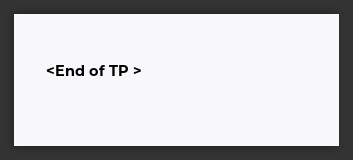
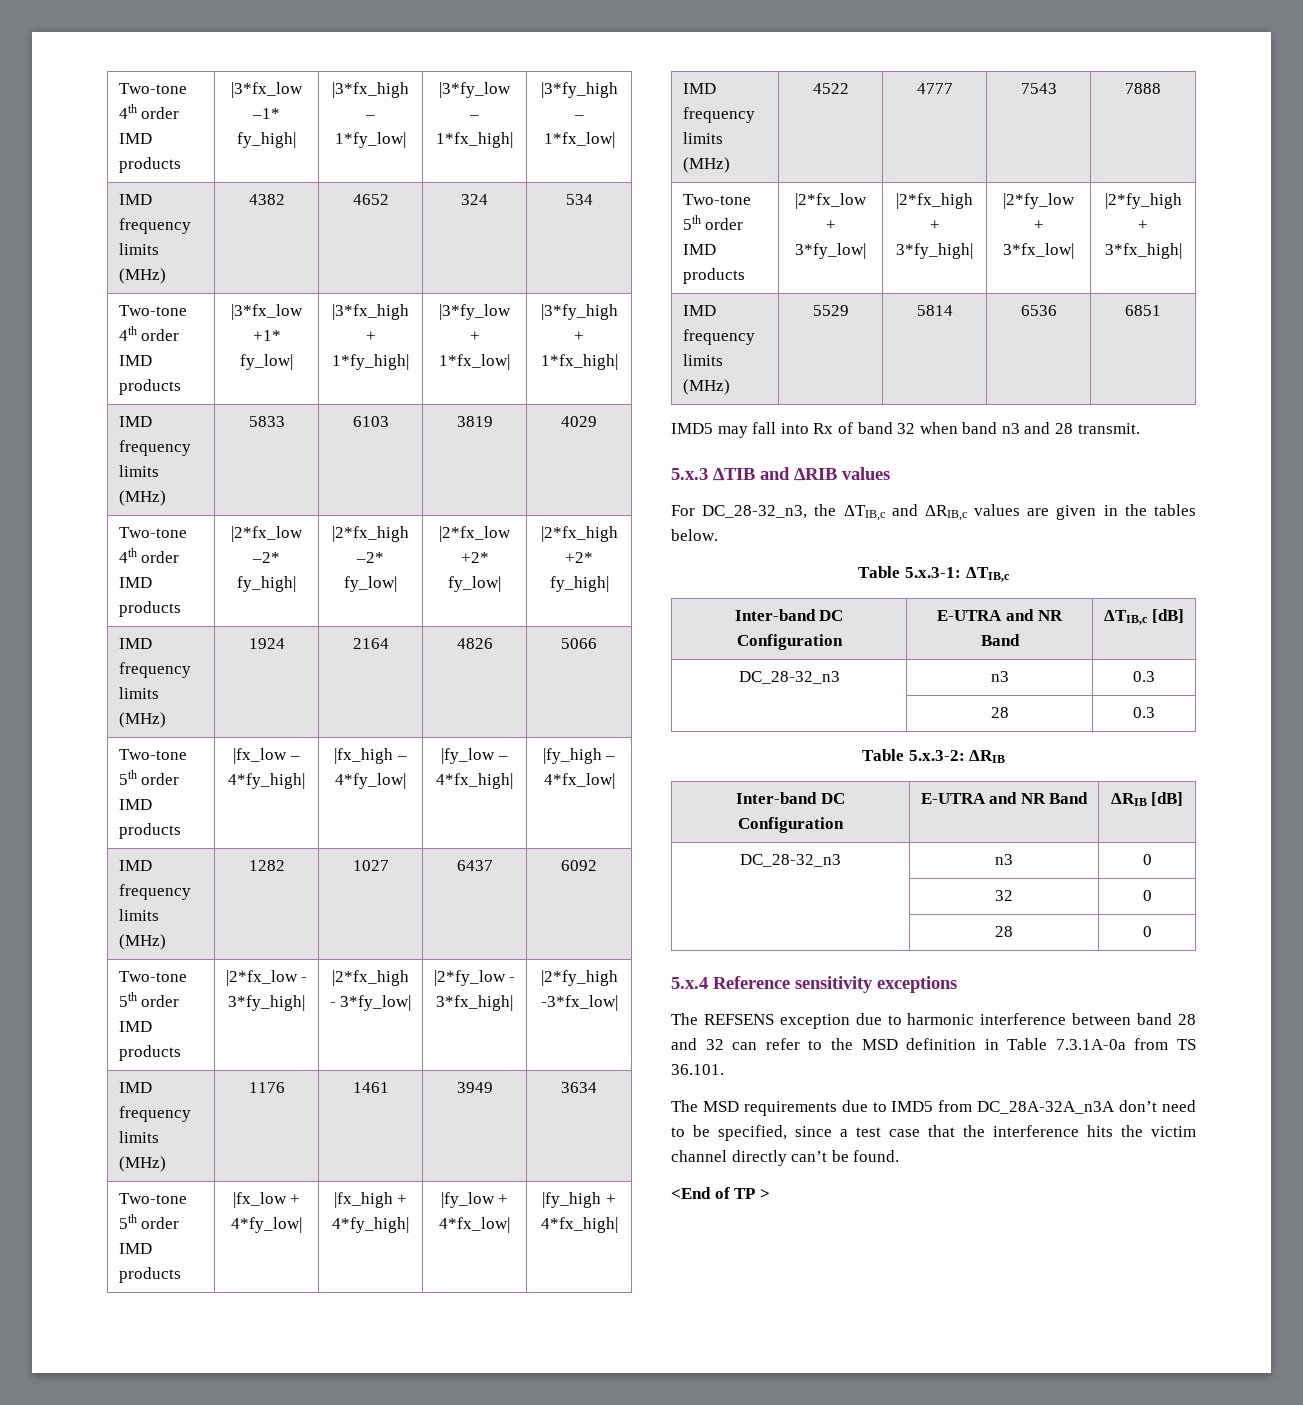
(46, 70) none -> [118,83,187,94] [118,104,180,119] [118,133,152,144] [118,157,181,173] [231,82,303,98] [252,108,280,119] [237,132,296,148] [332,82,409,98] [365,115,375,119] [335,132,406,148] [439,82,511,98] [469,115,479,119] [436,132,513,148] [540,82,618,98] [573,115,584,119] [543,132,615,148] [118,194,152,205] [118,218,191,234] [118,243,159,255] [118,268,166,284] [248,194,285,205] [352,194,389,205] [461,194,488,205] [565,194,593,205] [118,305,187,316] [118,326,180,341] [118,355,152,366] [118,379,181,395] [231,304,303,320] [252,330,281,341] [240,354,293,370] [332,304,409,320] [365,331,376,341] [332,354,409,370] [439,304,511,320] [469,331,480,341] [439,354,510,370] [540,304,618,320] [574,331,584,341] [540,354,618,370] [118,416,152,427] [118,440,191,456] [118,465,159,477] [118,490,166,506] [248,416,285,427] [352,416,389,427] [456,416,493,427] [561,416,597,427] [118,527,187,538] [118,548,180,563] [118,577,152,588] [118,601,181,617] [231,526,303,542] [252,552,280,563] [237,576,296,592] [332,526,409,542] [356,552,384,563] [344,576,397,592] [439,526,511,542] [460,552,489,563] [448,576,501,592] [540,526,618,542] [565,552,593,563] [549,576,609,592] [118,638,152,649] [118,662,191,678] [118,687,159,699] [118,712,166,728] [248,638,285,649] [352,638,389,649] [456,638,493,649] [561,638,597,649] [118,749,187,760] [118,770,180,785] [118,799,152,810] [118,823,181,839] [233,748,300,764] [228,773,305,789] [334,748,407,764] [335,773,406,789] [441,748,508,764] [436,773,513,789] [542,748,616,764] [543,773,615,789] [118,860,152,871] [118,884,191,900] [118,909,159,921] [118,934,166,950] [248,860,285,871] [352,860,389,871] [456,860,493,871] [561,860,597,871] [118,971,187,982] [118,992,180,1007] [118,1021,152,1032] [118,1045,181,1061] [225,970,308,986] [228,995,305,1011] [332,970,409,986] [329,995,412,1011] [433,970,516,986] [436,995,513,1011] [540,970,618,986] [540,995,618,1011] [118,1082,152,1093] [118,1106,191,1122] [118,1131,159,1143] [118,1156,166,1172] [248,1082,285,1093] [352,1082,389,1093] [456,1082,493,1093] [561,1082,597,1093] [118,1193,187,1204] [118,1214,180,1229] [118,1243,152,1254] [118,1267,181,1283] [232,1192,301,1208] [231,1217,302,1233] [333,1192,408,1208] [332,1217,409,1233] [440,1192,509,1208] [439,1217,510,1233] [542,1192,616,1208] [540,1217,618,1233] [682,83,716,94] [682,107,755,123] [682,132,723,144] [682,157,730,173] [812,83,849,94] [916,83,953,94] [1020,83,1057,94] [1125,83,1161,94] [682,194,751,205] [682,215,744,230] [682,244,716,255] [682,268,745,284] [795,193,867,209] [825,220,836,230] [795,243,866,259] [896,193,973,209] [929,220,940,230] [896,243,973,259] [1003,193,1075,209] [1033,220,1044,230] [1003,243,1074,259] [1104,193,1182,209] [1138,220,1148,230] [1104,243,1182,259] [682,305,716,316] [682,329,755,345] [682,354,723,366] [682,379,730,395] [812,305,849,316] [916,305,953,316] [1020,305,1057,316] [1125,305,1161,316] [671,422,1140,438] [671,467,890,481] [671,504,1196,521] [671,529,718,541] [858,566,1010,582] [734,609,844,621] [736,634,843,650] [937,609,1063,621] [980,634,1020,646] [1104,609,1184,625] [738,671,840,684] [990,671,1009,682] [1133,671,1155,682] [990,707,1009,718] [1133,707,1155,718] [861,749,1006,763] [736,792,845,804] [738,817,844,833] [920,792,1089,804] [1110,792,1184,806] [740,854,841,867] [995,854,1013,865] [1142,854,1152,865] [995,890,1013,901] [1142,890,1152,901] [995,926,1013,937] [1142,926,1152,937] [671,976,957,993] [671,1013,1196,1029] [671,1038,1196,1050] [671,1064,724,1075] [671,1100,1196,1116] [671,1125,1196,1141] [671,1150,900,1166] Two-tone 4th order IMD products | |3*fx_low –1* fy_high| | |3*fx_high – 1*fy_low| | |3*fy_low – 1*fx_high| | |3*fy_high – 1*fx_low| // IMD frequency limits (MHz) | 4382 | 4652 | 324 | 534 // Two-tone 4th order IMD products | |3*fx_low +1* fy_low| | |3*fx_high + 1*fy_high| | |3*fy_low + 1*fx_low| | |3*fy_high + 1*fx_high| // IMD frequency limits (MHz) | 5833 | 6103 | 3819 | 4029 // Two-tone 4th order IMD products | |2*fx_low –2* fy_high| | |2*fx_high –2* fy_low| | |2*fx_low +2* fy_low| | |2*fx_high +2* fy_high| // IMD frequency limits (MHz) | 1924 | 2164 | 4826 | 5066 // Two-tone 5th order IMD products | |fx_low – 4*fy_high| | |fx_high – 4*fy_low| | |fy_low – 4*fx_high| | |fy_high – 4*fx_low| // IMD frequency limits (MHz) | 1282 | 1027 | 6437 | 6092 // Two-tone 5th order IMD products | |2*fx_low - 3*fy_high| | |2*fx_high - 3*fy_low| | |2*fy_low - 3*fx_high| | |2*fy_high -3*fx_low| // IMD frequency limits (MHz) | 1176 | 1461 | 3949 | 3634 // Two-tone 5th order IMD products | |fx_low + 4*fy_low| | |fx_high + 4*fy_high| | |fy_low + 4*fx_low| | |fy_high + 4*fx_high| // IMD frequency limits (MHz) | 4522 | 4777 | 7543 | 7888 // Two-tone 5th order IMD products | |2*fx_low + 3*fy_low| | |2*fx_high + 3*fy_high| | |2*fy_low + 3*fx_low| | |2*fy_high + 3*fx_high| // IMD frequency limits (MHz) | 5529 | 5814 | 6536 | 6851 // IMD5 may fall into Rx of band 32 when band n3 and 28 transmit. // 5.x.3 ∆TIB and ∆RIB values // For DC_28-32_n3, the ΔTIB,c and ΔRIB,c values are given in the tables below. // Table 5.x.3-1: ΔTIB,c // Inter-band DC Configuration | E-UTRA and NR Band | ΔTIB,c [dB] // DC_28-32_n3 | n3 | 0.3 // | 28 | 0.3 // Table 5.x.3-2: ΔRIB // Inter-band DC Configuration | E-UTRA and NR Band | ΔRIB [dB] // DC_28-32_n3 | n3 | 0 // | 32 | 0 // | 28 | 0 // 5.x.4 Reference sensitivity exceptions // The REFSENS exception due to harmonic interference between band 28 and 32 can refer to the MSD definition in Table 7.3.1A-0a from TS 36.101. // The MSD requirements due to IMD5 from DC_28A-32A_n3A don’t need to be specified, since a test case that the interference hits the victim channel directly can’t be found. //

